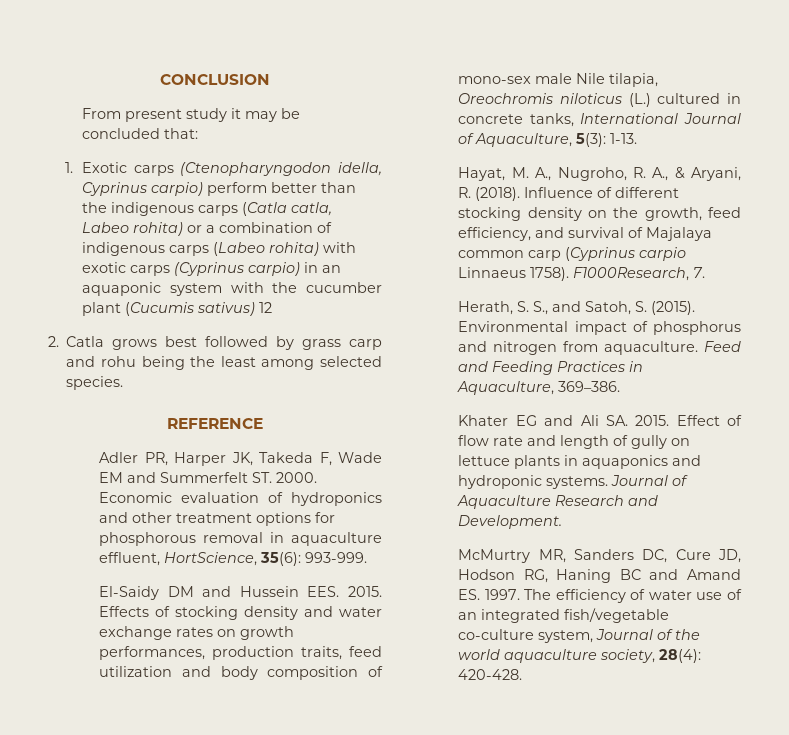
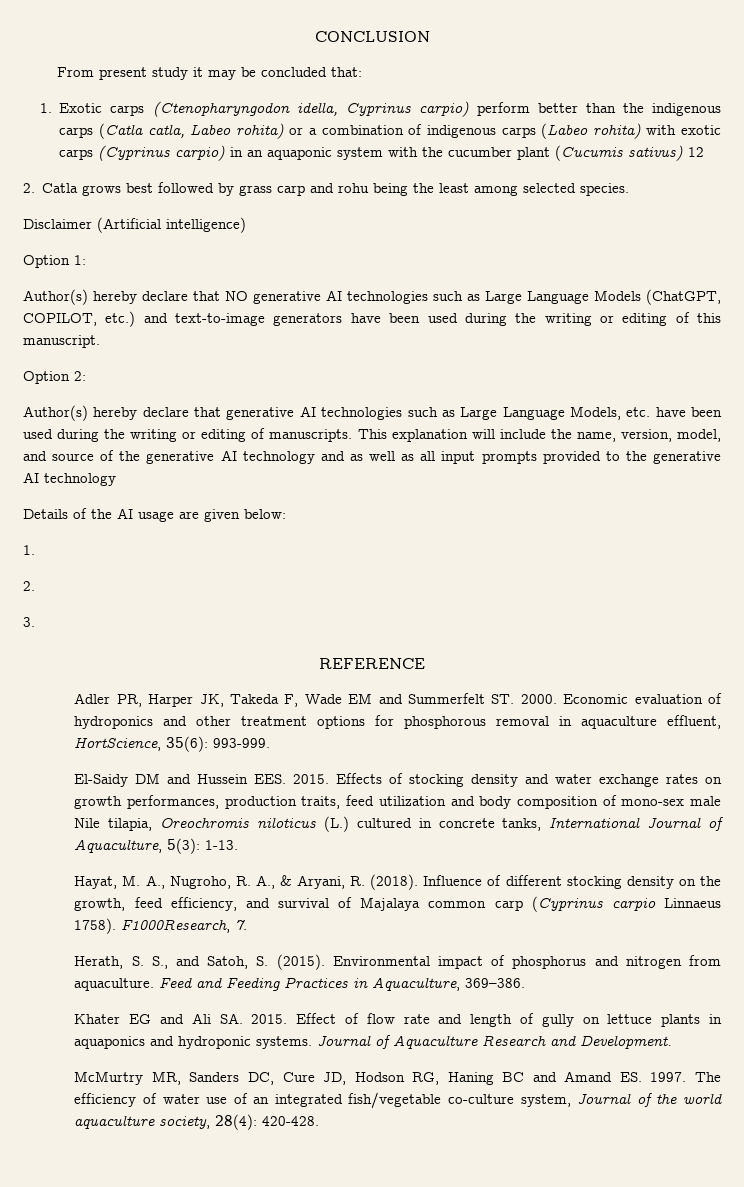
(124, 383) none -> [23,217,246,233] [23,255,86,268] [23,289,721,305] [23,311,721,327] [23,335,100,348] [23,371,86,384] [23,405,722,421] [23,428,722,442] [23,450,722,464] [23,472,116,486] [23,508,286,522] [23,545,35,555] [23,581,35,591] [23,617,35,627] // Disclaimer (Artificial intelligence) // Option 1: // Author(s) hereby declare that NO generative AI technologies such as Large Language Models (ChatGPT, COPILOT, etc.) and text-to-image generators have been used during the writing or editing of this manuscript. // Option 2: // Author(s) hereby declare that generative AI technologies such as Large Language Models, etc. have been used during the writing or editing of manuscripts. This explanation will include the name, version, model, and source of the generative AI technology and as well as all input prompts provided to the generative AI technology // Details of the AI usage are given below: // 1. // 2. // 3.

